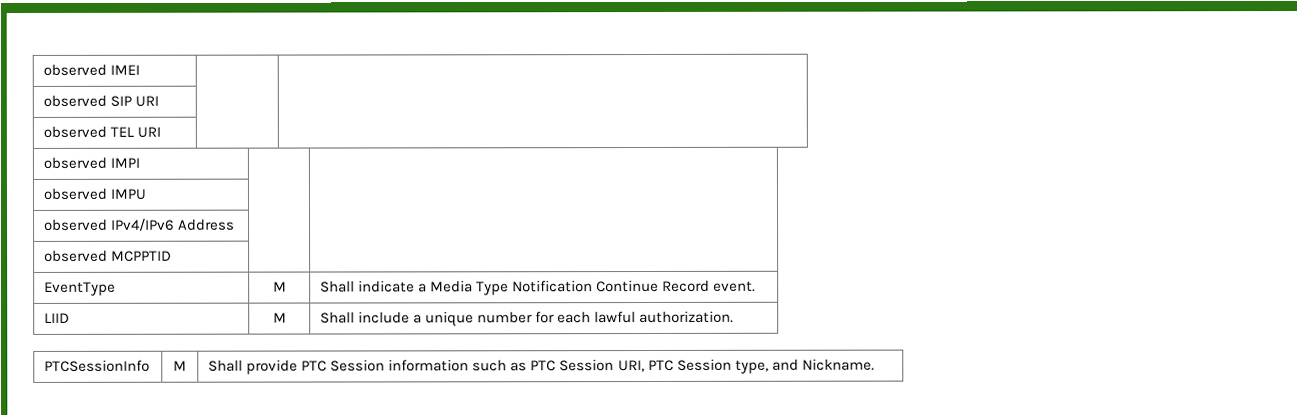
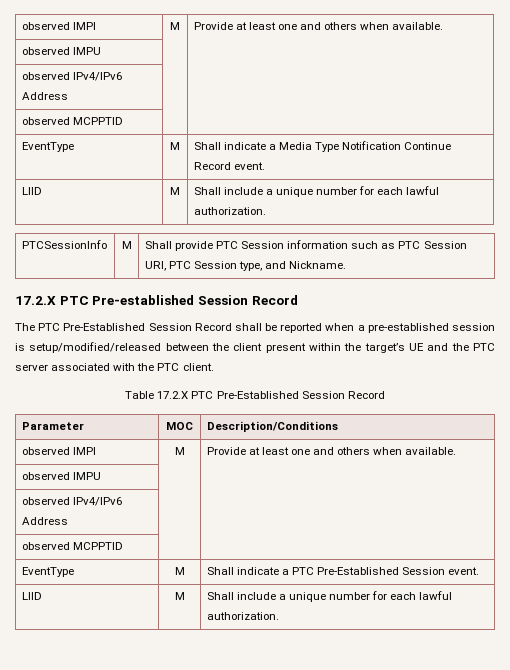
[43,63,141,76] [43,94,160,107] [43,125,162,138] [43,156,141,169] observed IMEI | | // observed SIP URI | | // observed TEL URI | | // observed IMPI | | -> [21,22,96,30] [170,22,180,30] [193,22,444,30] observed IMPI | M | Provide at least one and others when available.
(875, 364) none -> [15,295,298,305] [15,323,496,333] [15,342,495,353] [15,363,214,371] [125,391,385,399] [21,422,84,430] [166,422,193,430] [206,421,338,432] [21,447,96,455] [174,447,185,455] [206,447,457,455] [21,472,101,480] [21,497,122,506] [21,517,68,525] [21,542,123,550] [21,567,74,577] [174,567,185,575] [206,567,480,575] [21,592,42,600] [174,592,185,600] [206,591,453,602] [206,612,279,620] // 17.2.X PTC Pre-established Session Record // The PTC Pre-Established Session Record shall be reported when a pre-established session is setup/modified/released between the client present within the target’s UE and the PTC server associated with the PTC client. // Table 17.2.X PTC Pre-Established Session Record // Parameter | MOC | Description/Conditions // observed IMPI | M | Provide at least one and others when available. // observed IMPU | | // observed IPv4/IPv6 Address | | // observed MCPPTID | | // EventType | M | Shall indicate a PTC Pre-Established Session event. // LIID | M | Shall include a unique number for each lawful authorization.

